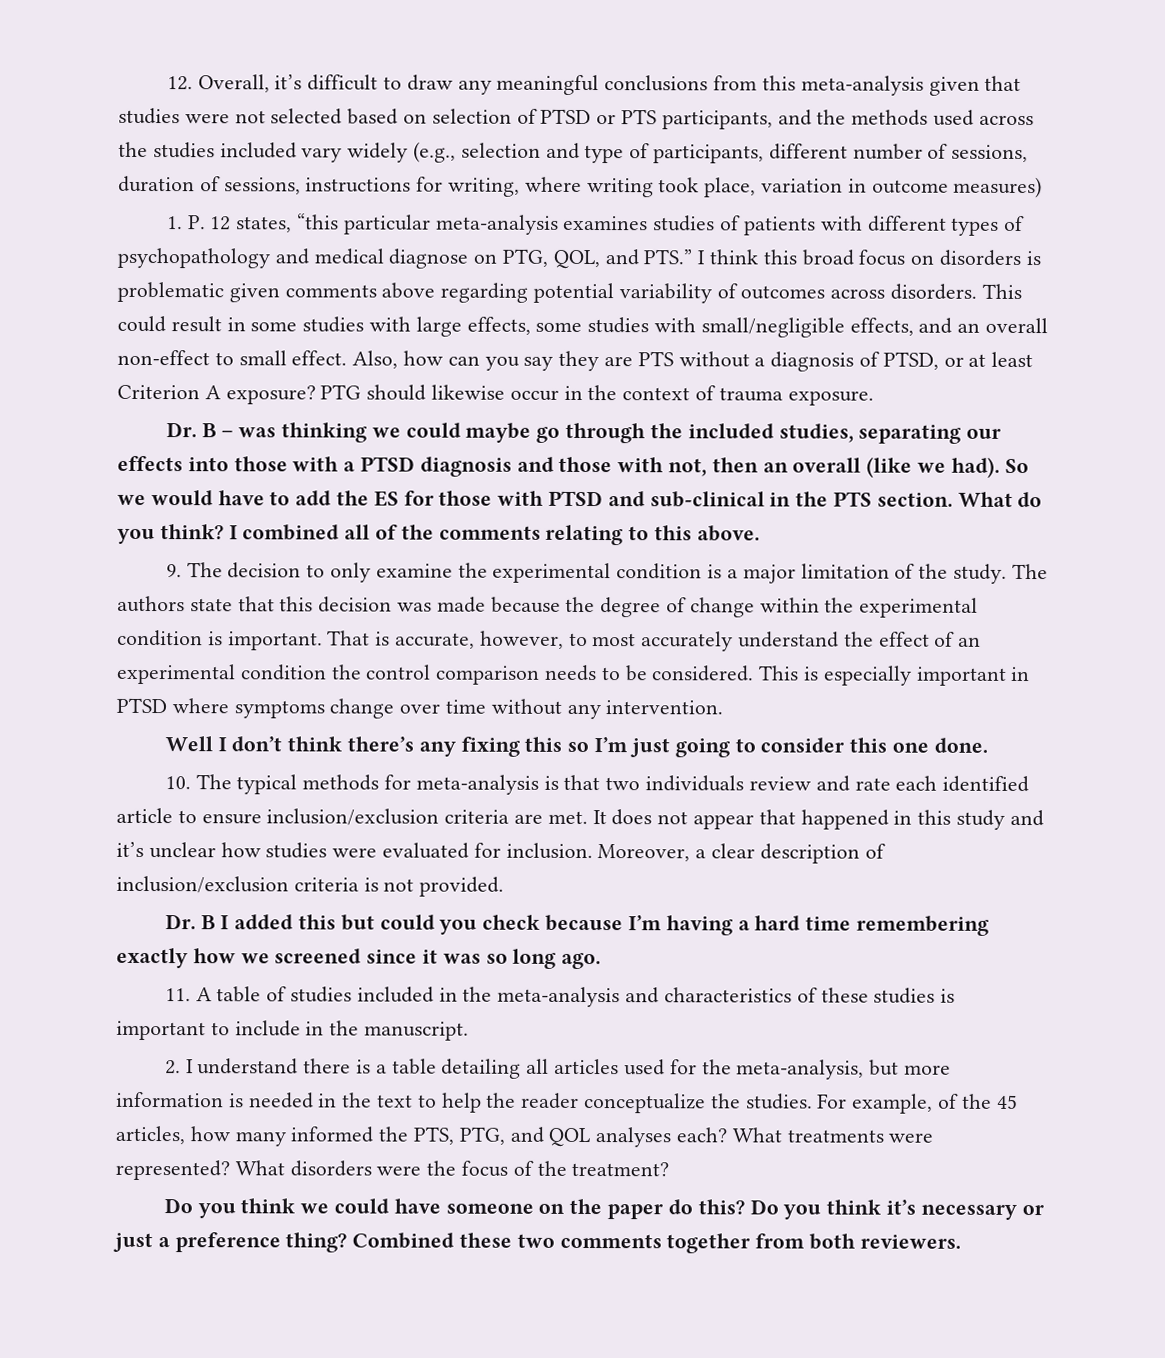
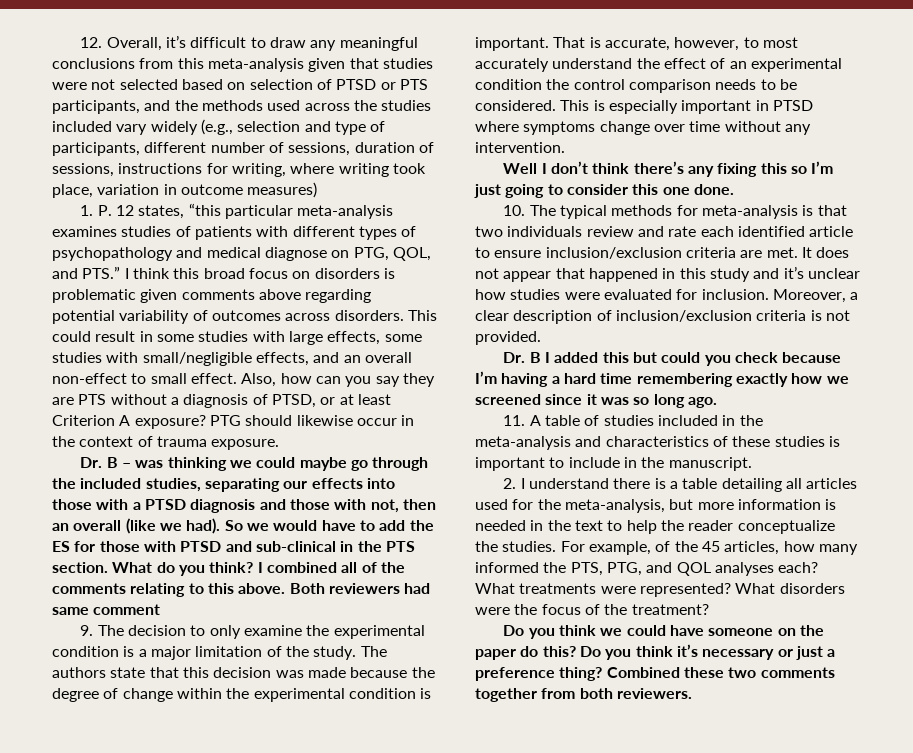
(760, 533) none -> [289,583,431,594] [52,604,161,615] Both reviewers had same comment

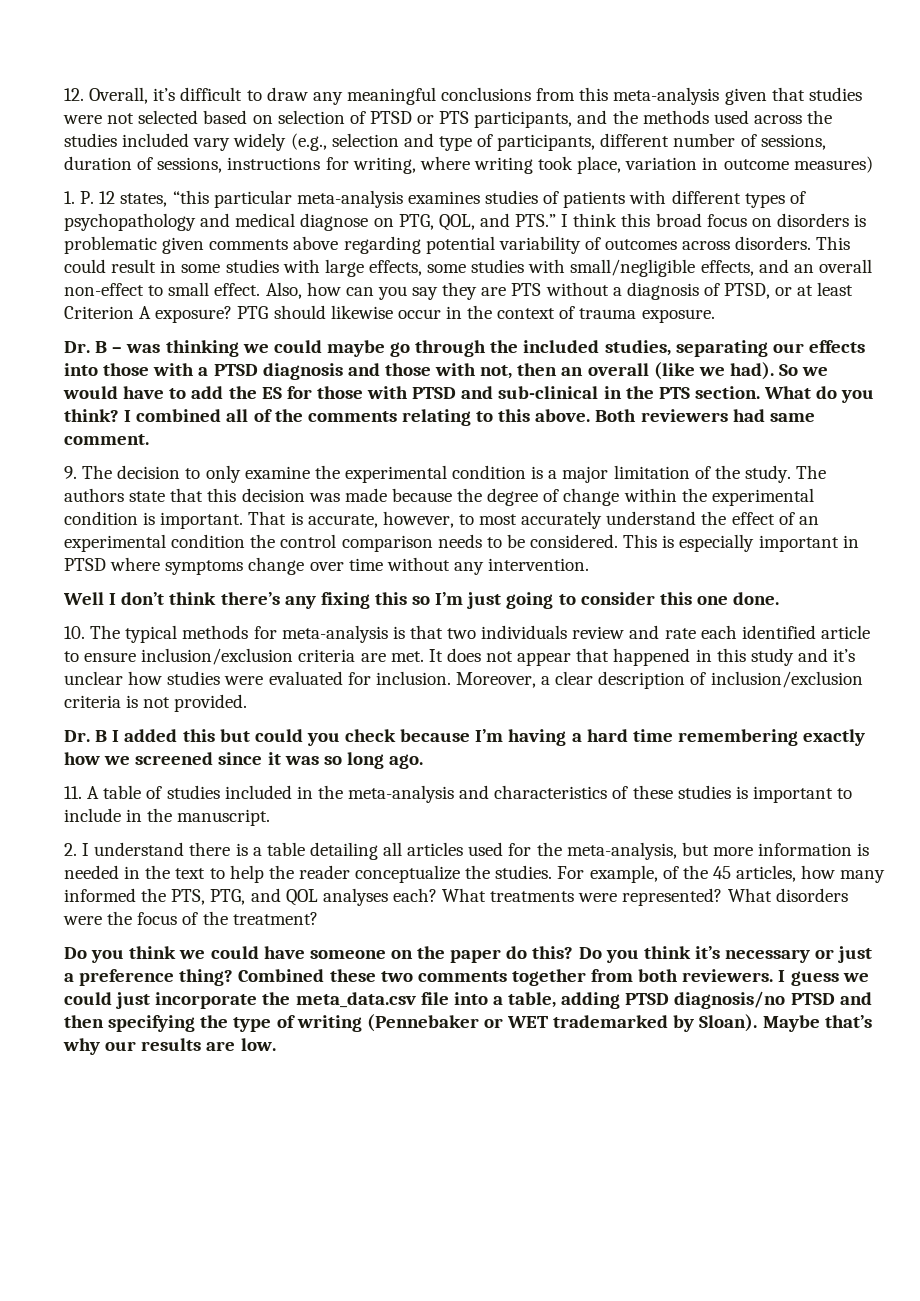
[93,604,161,615] comment -> [64,434,149,445] comment.
(692, 693) none -> [778,970,869,986] [64,991,872,1009] [64,1014,872,1032] [63,1038,276,1055] I guess we could just incorporate the meta_data.csv file into a table, adding PTSD diagnosis/no PTSD and then specifying the type of writing (Pennebaker or WET trademarked by Sloan). Maybe that’s why our results are low.

